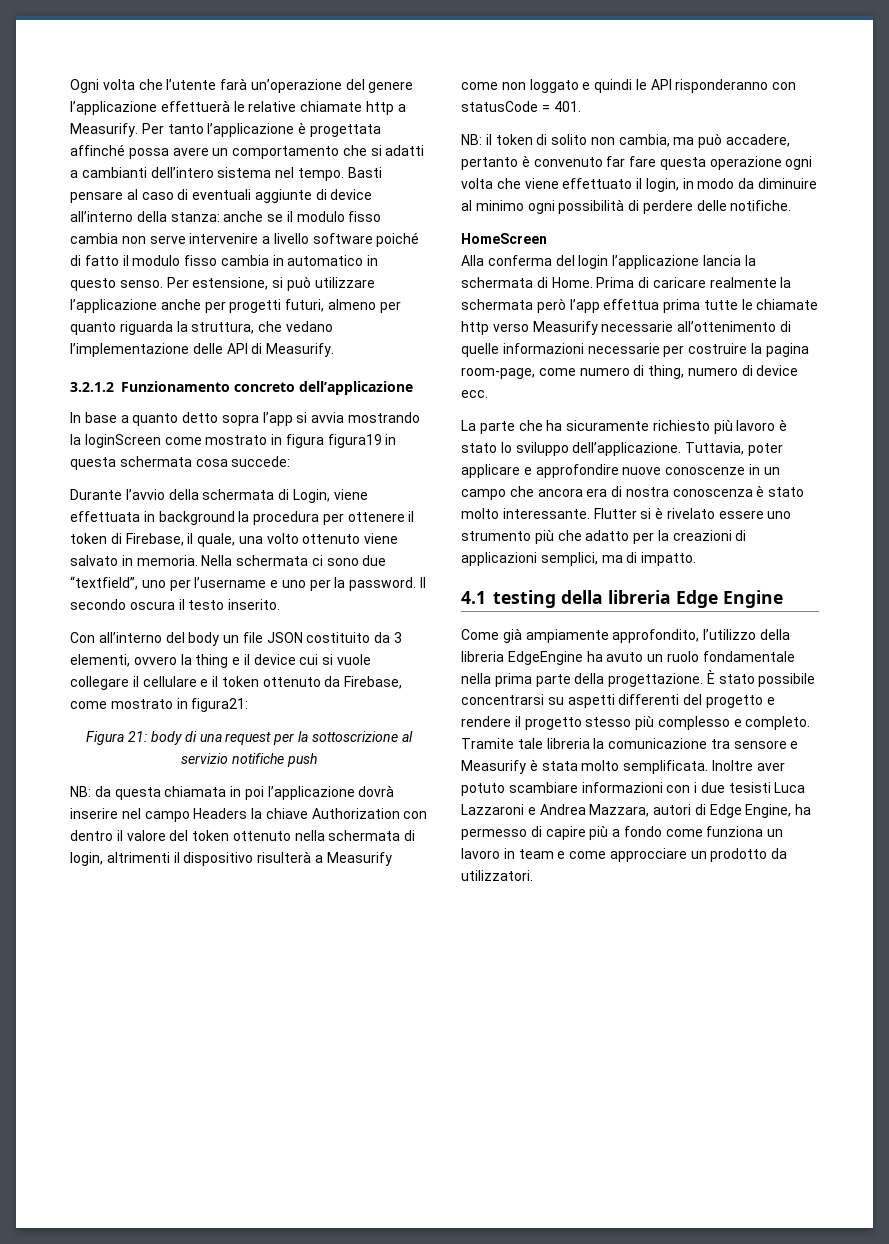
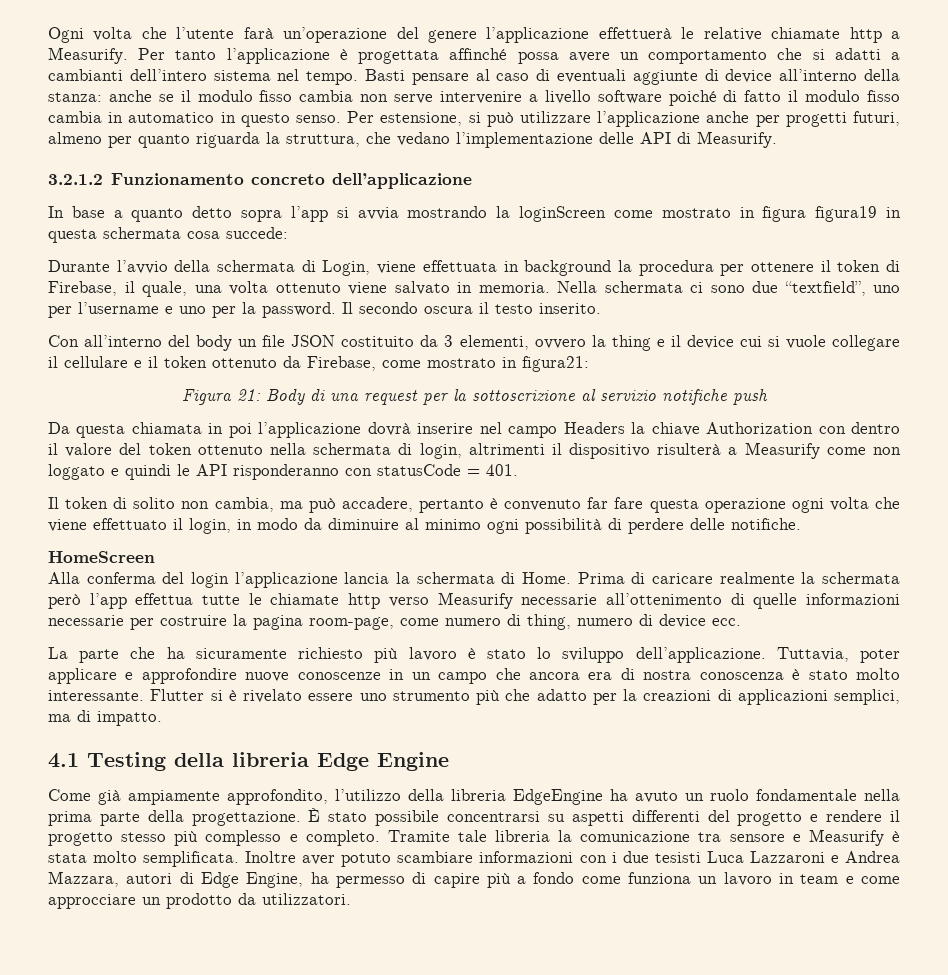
[266,533,299,544] volto -> [229,281,268,295] volta
[151,731,183,745] body -> [265,389,305,405] Body
[70,786,111,797] NB: da -> [48,422,70,434] Da
[461,134,492,145] NB: il -> [48,497,59,509] Il
[663,299,701,313] prima -> (194, 599) none
[493,590,556,608] testing -> [87,752,167,771] Testing

